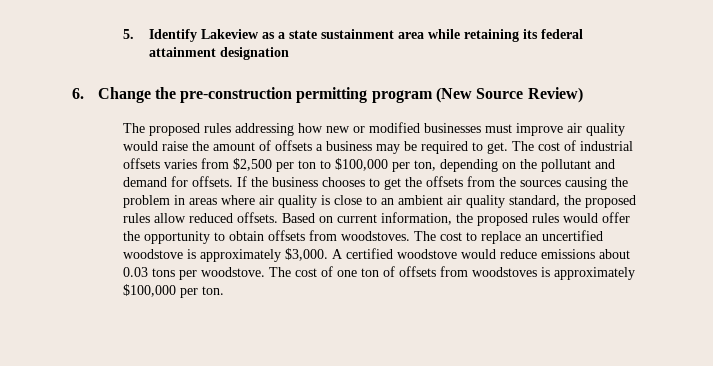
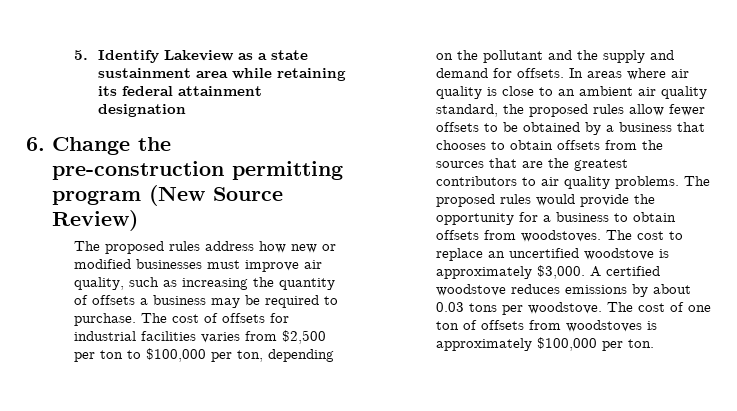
[235,123,295,136] addressing -> [204,241,254,251] address
[586,123,626,136] [123,141,256,151] quality would raise the amount -> [73,277,335,290] quality, such as increasing the quantity
[487,140,634,154] [123,158,161,169] get. The cost of industrial offsets -> [73,313,289,326] [73,331,196,341] purchase. The cost of offsets for industrial facilities
[123,176,629,190] [123,195,186,208] demand for offsets. If the business chooses to get the offsets from the sources causing the problem in -> [576,50,674,63] [435,68,583,78] the supply and demand for offsets. In
[189,212,474,225] reduced offsets. Based on current information, the -> [668,104,705,116] [435,122,705,135] [435,140,663,150] [435,158,628,171] [435,176,710,189] fewer offsets to be obtained by a business that chooses to obtain offsets from the sources that are the greatest contributors to air quality problems. The
[602,212,631,223] offer -> [579,194,629,207] provide
(211, 237) none -> [518,212,609,222] for a business
[461,249,596,259] would reduce emissions -> [510,284,648,297] reduces emissions by

